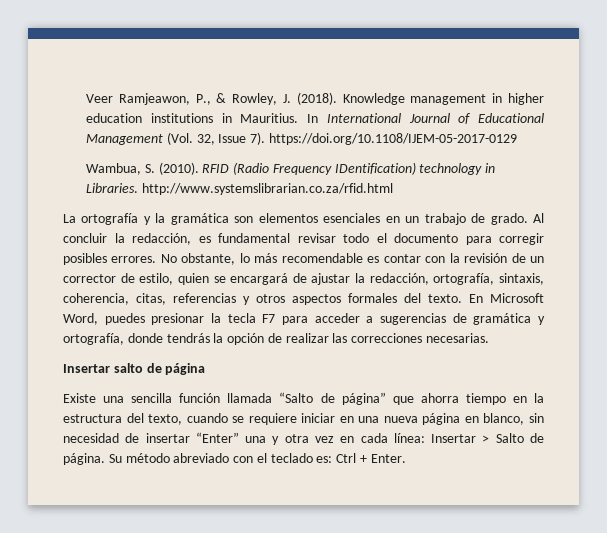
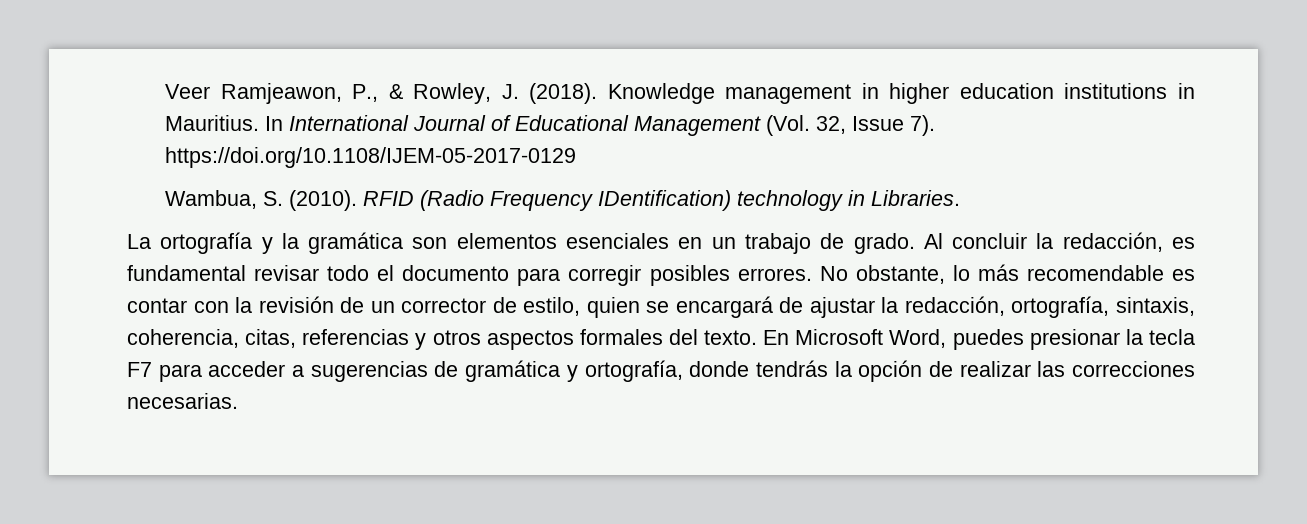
[141,183,393,195] http://www.systemslibrarian.co.za/rfid.html -> (961, 198) none
[63,363,206,375] [63,392,544,405] [63,413,545,425] [63,432,544,445] [63,453,406,465] // Insertar salto de página // Existe una sencilla función llamada “Salto de página” que ahorra tiempo en la estructura del texto, cuando se requiere iniciar en una nueva página en blanco, sin necesidad de insertar “Enter” una y otra vez en cada línea: Insertar > Salto de página. Su método abreviado con el teclado es: Ctrl + Enter. -> (238, 401) none

